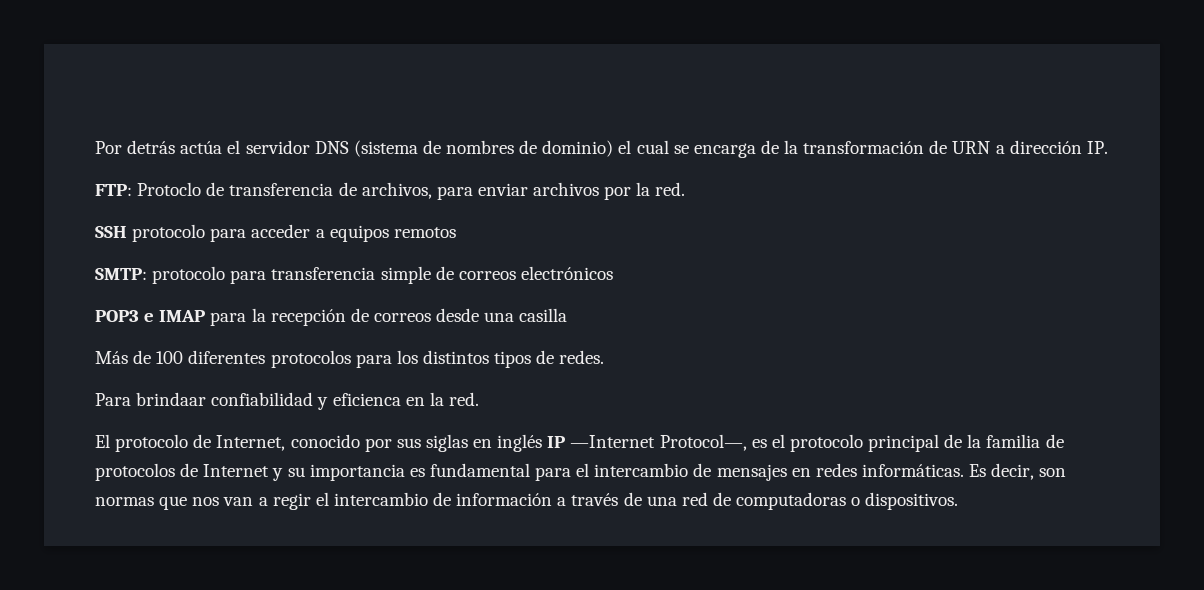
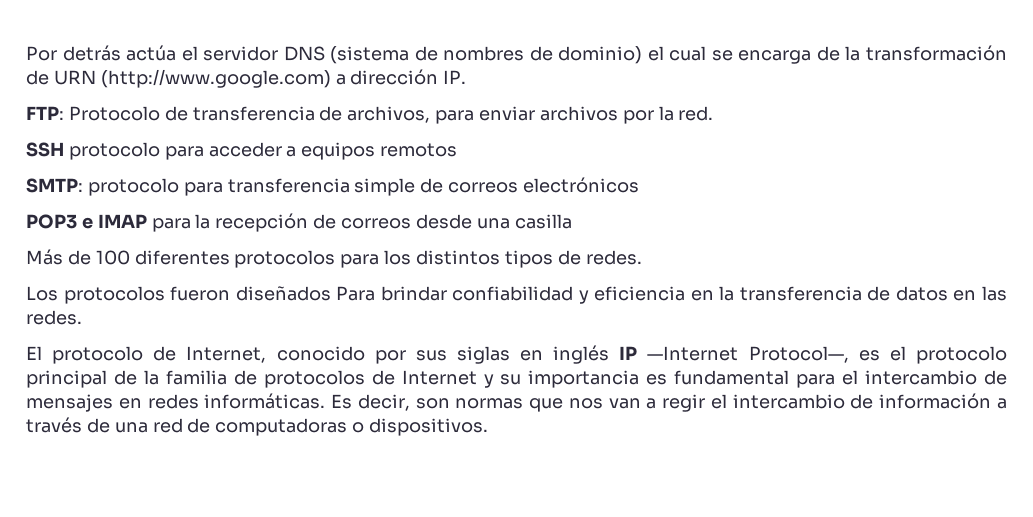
(991, 147) none -> [100,69,331,88] (http://www.google.com)
[137,182,202,196] Protoclo -> [68,106,160,121] Protocolo
[95,392,207,406] Para brindaar -> [26,286,447,304] Los protocolos fueron diseñados Para brindar
[332,393,401,406] eficienca -> [594,286,686,301] eficiencia
[448,392,479,406] red. -> [739,286,1007,301] [26,310,82,325] transferencia de datos en las redes.

